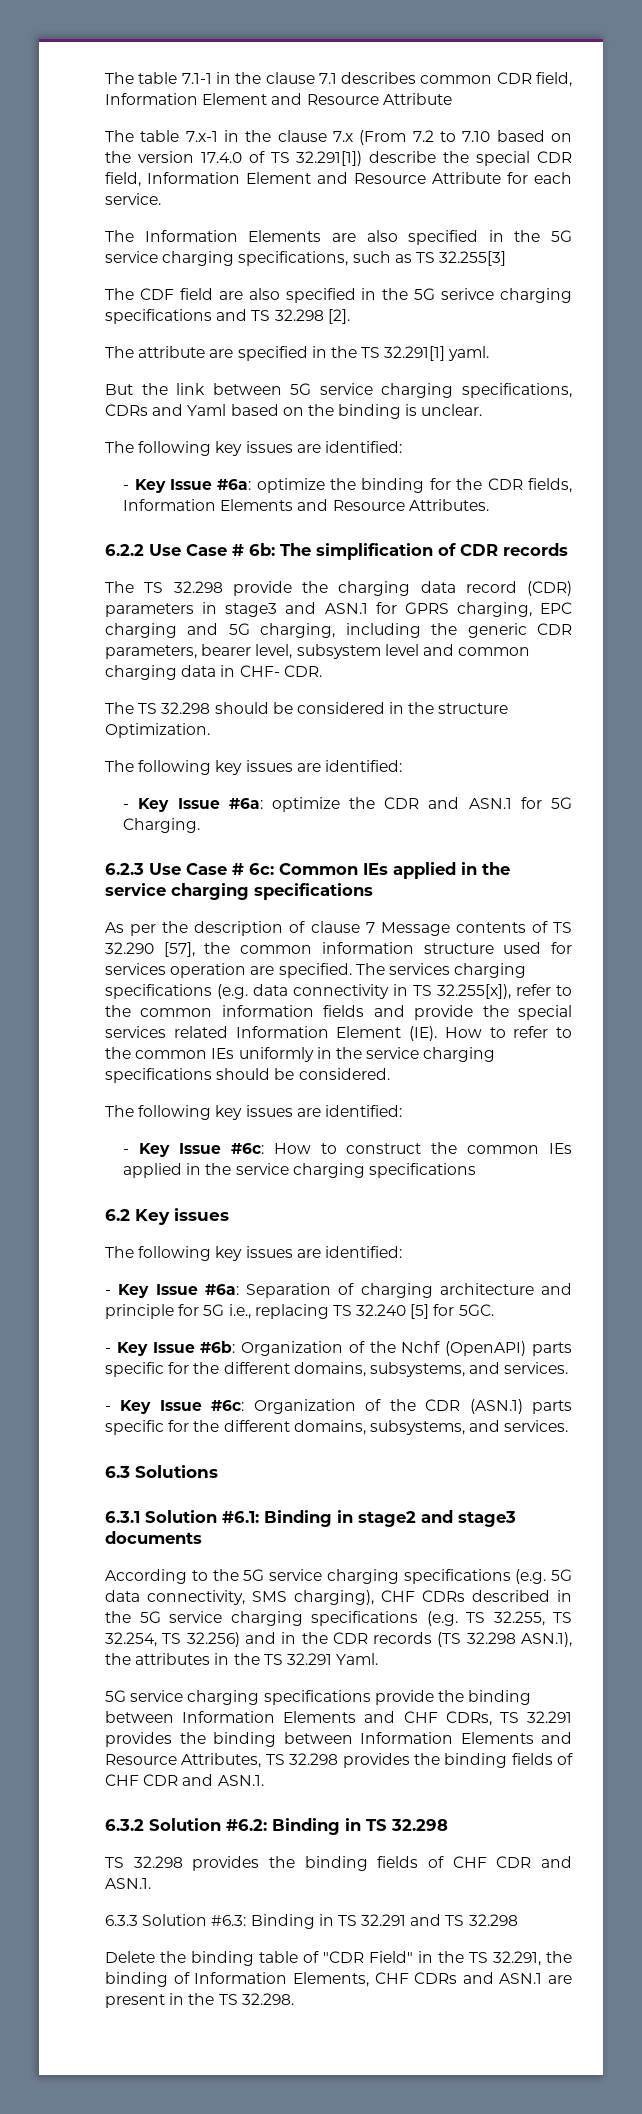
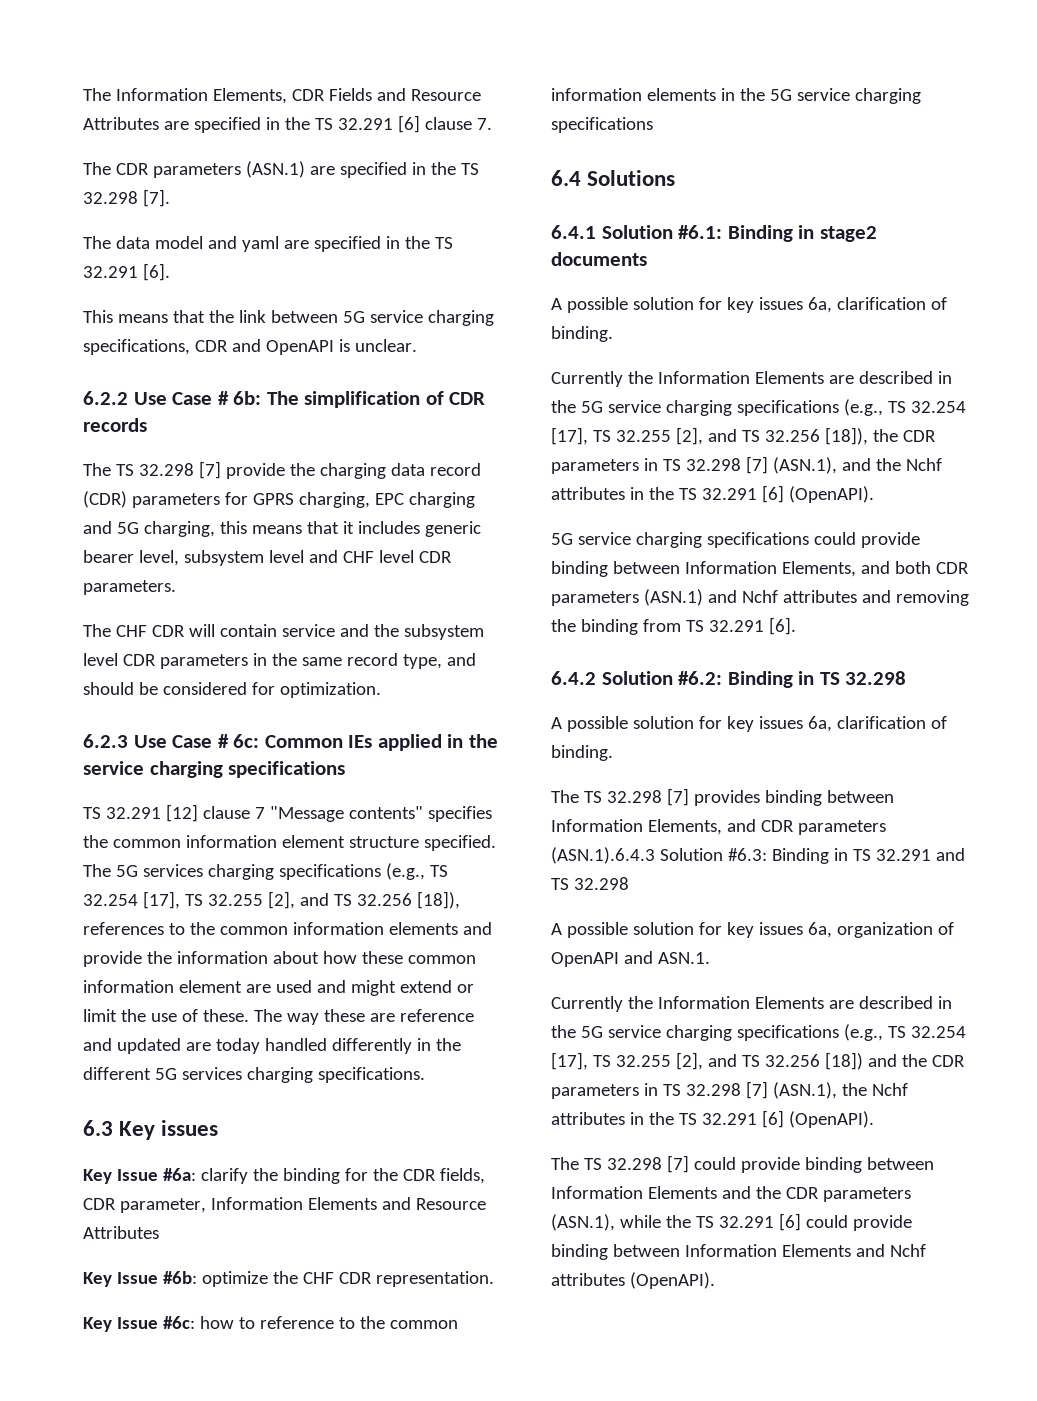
[105,72,572,87] [105,93,452,105] [105,130,572,145] [105,151,573,166] [105,172,572,187] [105,193,161,205] [105,230,572,245] [105,251,507,266] [105,288,572,303] [105,309,350,324] [105,346,490,361] [105,384,133,395] The table 7.1-1 in the clause 7.1 describes common CDR field, Information Element and Resource Attribute // The table 7.x-1 in the clause 7.x (From 7.2 to 7.10 based on the version 17.4.0 of TS 32.291[1]) describe the special CDR field, Information Element and Resource Attribute for each service. // The Information Elements are also specified in the 5G service charging specifications, such as TS 32.255[3] // The CDF field are also specified in the 5G serivce charging specifications and TS 32.298 [2]. // The attribute are specified in the TS 32.291[1] yaml. // But -> [83,88,481,104] [83,115,492,133] [83,161,479,178] [83,189,170,207] [83,236,453,252] [83,263,170,281] [83,310,205,323] The Information Elements, CDR Fields and Resource Attributes are specified in the TS 32.291 [6] clause 7. // The CDR parameters (ASN.1) are specified in the TS 32.298 [7]. // The data model and yaml are specified in the TS 32.291 [6]. // This means that
[105,404,483,419] [105,441,402,456] [123,478,572,493] [123,499,489,511] CDRs and Yaml based on the binding is unclear. // The following key issues are identified: // - Key Issue #6a: optimize the binding for the CDR fields, Information Elements and Resource Attributes. -> [194,339,417,355] CDR and OpenAPI is unclear.
(223, 587) none -> [198,461,221,479] [7]
[202,602,368,617] in stage3 and ASN.1 -> (220, 500) none
[345,623,572,638] [105,645,197,659] including the generic CDR parameters, -> [219,521,481,537] this means that it includes generic
[458,647,531,656] [105,665,322,680] [105,702,509,714] [105,723,210,738] [105,760,402,775] [123,797,572,812] [123,818,201,833] common charging data in CHF- CDR. // The TS 32.298 should be considered in the structure Optimization. // The following key issues are identified: // - Key Issue #6a: optimize the CDR and ASN.1 for 5G Charging. -> [342,550,452,563] [83,580,176,595] [83,624,484,640] [83,653,476,669] [83,682,381,698] CHF level CDR parameters. // The CHF CDR will contain service and the subsystem level CDR parameters in the same record type, and should be considered for optimization.
[105,921,572,936] [105,942,572,957] [105,963,275,978] As per the description of clause 7 Message contents of TS 32.290 [57], the common information structure used for services operation are -> [83,804,492,822] [83,835,419,848] TS 32.291 [12] clause 7 "Message contents" specifies the common information element structure
(385, 969) none -> [115,865,138,877] 5G
[217,984,572,999] [105,1005,365,1017] (e.g. data connectivity in TS 32.255[x]), refer to the common information fields -> [385,863,448,880] [83,891,460,909] [83,922,458,935] (e.g., TS 32.254 [17], TS 32.255 [2], and TS 32.256 [18]), references to the common information elements
[518,1005,572,1020] [105,1026,572,1041] [105,1047,496,1062] [105,1068,390,1083] [105,1105,402,1120] [123,1142,572,1157] [123,1163,477,1178] [105,1208,229,1225] [105,1246,402,1261] [105,1283,572,1298] [105,1304,494,1319] [105,1341,572,1356] [105,1362,569,1377] [105,1399,572,1414] [105,1420,569,1435] [105,1466,130,1478] special services related Information Element (IE). How to refer to the common IEs uniformly in the service charging specifications should be considered. // The following key issues are identified: // - Key Issue #6c: How to construct the common IEs applied in the service charging specifications // 6.2 Key issues // The following key issues are identified: // - Key Issue #6a: Separation of charging architecture and principle for 5G i.e., replacing TS 32.240 [5] for 5GC. // - Key Issue #6b: Organization of the Nchf (OpenAPI) parts specific for the different domains, subsystems, and services. // - Key Issue #6c: Organization of the CDR (ASN.1) parts specific for the different domains, subsystems, and services. // 6.3 -> [176,951,476,964] [83,980,474,996] [83,1009,474,1025] [83,1038,461,1054] [83,1067,425,1083] [83,1120,219,1140] [83,1168,485,1184] [83,1197,486,1213] [83,1226,159,1239] [83,1271,494,1287] [83,1316,458,1332] [551,88,921,104] [551,117,653,133] [551,170,581,186] information about how these common information element are used and might extend or limit the use of these. The way these are reference and updated are today handled differently in the different 5G services charging specifications. // 6.3 Key issues // Key Issue #6a: clarify the binding for the CDR fields, CDR parameter, Information Elements and Resource Attributes // Key Issue #6b: optimize the CHF CDR representation. // Key Issue #6c: how to reference to the common information elements in the 5G service charging specifications // 6.4
[105,1511,140,1523] 6.3.1 -> [551,225,596,239] 6.4.1
[421,1510,516,1527] and stage3 -> (877, 234) none
[105,1569,572,1584] [105,1590,572,1605] [105,1611,572,1626] [105,1632,573,1647] [105,1653,379,1665] [105,1690,532,1705] [105,1711,573,1726] [105,1732,572,1747] [105,1753,573,1768] [105,1774,264,1786] [105,1819,144,1831] According to the 5G service charging specifications (e.g. 5G data connectivity, SMS charging), CHF CDRs described in the 5G service charging specifications (e.g. TS 32.255, TS 32.254, TS 32.256) and in the CDR records (TS 32.298 ASN.1), the attributes in the TS 32.291 Yaml. // 5G service charging specifications provide the binding between Information Elements and CHF CDRs, TS 32.291 provides the binding between Information Elements and Resource Attributes, TS 32.298 provides the binding fields of CHF CDR and ASN.1. // 6.3.2 -> [551,297,947,313] [551,326,613,342] [551,371,952,387] [551,399,966,416] [551,427,936,445] [551,456,942,474] [551,485,874,503] [551,532,920,548] [551,561,969,577] [551,589,969,606] [551,617,796,635] [551,671,596,685] A possible solution for key issues 6a, clarification of binding. // Currently the Information Elements are described in the 5G service charging specifications (e.g., TS 32.254 [17], TS 32.255 [2], and TS 32.256 [18]), the CDR parameters in TS 32.298 [7] (ASN.1), and the Nchf attributes in the TS 32.291 [6] (OpenAPI). // 5G service charging specifications could provide binding between Information Elements, and both CDR parameters (ASN.1) and Nchf attributes and removing the binding from TS 32.291 [6]. // 6.4.2
[105,1856,572,1871] [105,1878,151,1889] [105,1915,138,1926] TS 32.298 provides the binding fields of CHF CDR and ASN.1. // 6.3.3 -> [551,716,947,732] [551,745,613,761] [551,788,894,806] [551,819,886,835] [551,847,655,864] A possible solution for key issues 6a, clarification of binding. // The TS 32.298 [7] provides binding between Information Elements, and CDR parameters (ASN.1).6.4.3
[105,1951,572,1966] [105,1972,572,1987] [105,1993,294,2008] Delete the binding table of "CDR Field" in the TS 32.291, the binding of Information Elements, CHF CDRs and ASN.1 are present in the TS 32.298. -> [551,922,954,938] [551,951,710,967] [551,996,952,1012] [551,1024,966,1041] [551,1052,965,1070] [551,1081,908,1099] [551,1110,874,1128] [551,1155,934,1173] [551,1186,911,1202] [551,1213,912,1231] [551,1244,926,1260] [551,1272,715,1289] A possible solution for key issues 6a, organization of OpenAPI and ASN.1. // Currently the Information Elements are described in the 5G service charging specifications (e.g., TS 32.254 [17], TS 32.255 [2], and TS 32.256 [18]) and the CDR parameters in TS 32.298 [7] (ASN.1), the Nchf attributes in the TS 32.291 [6] (OpenAPI). // The TS 32.298 [7] could provide binding between Information Elements and the CDR parameters (ASN.1), while the TS 32.291 [6] could provide binding between Information Elements and Nchf attributes (OpenAPI).

